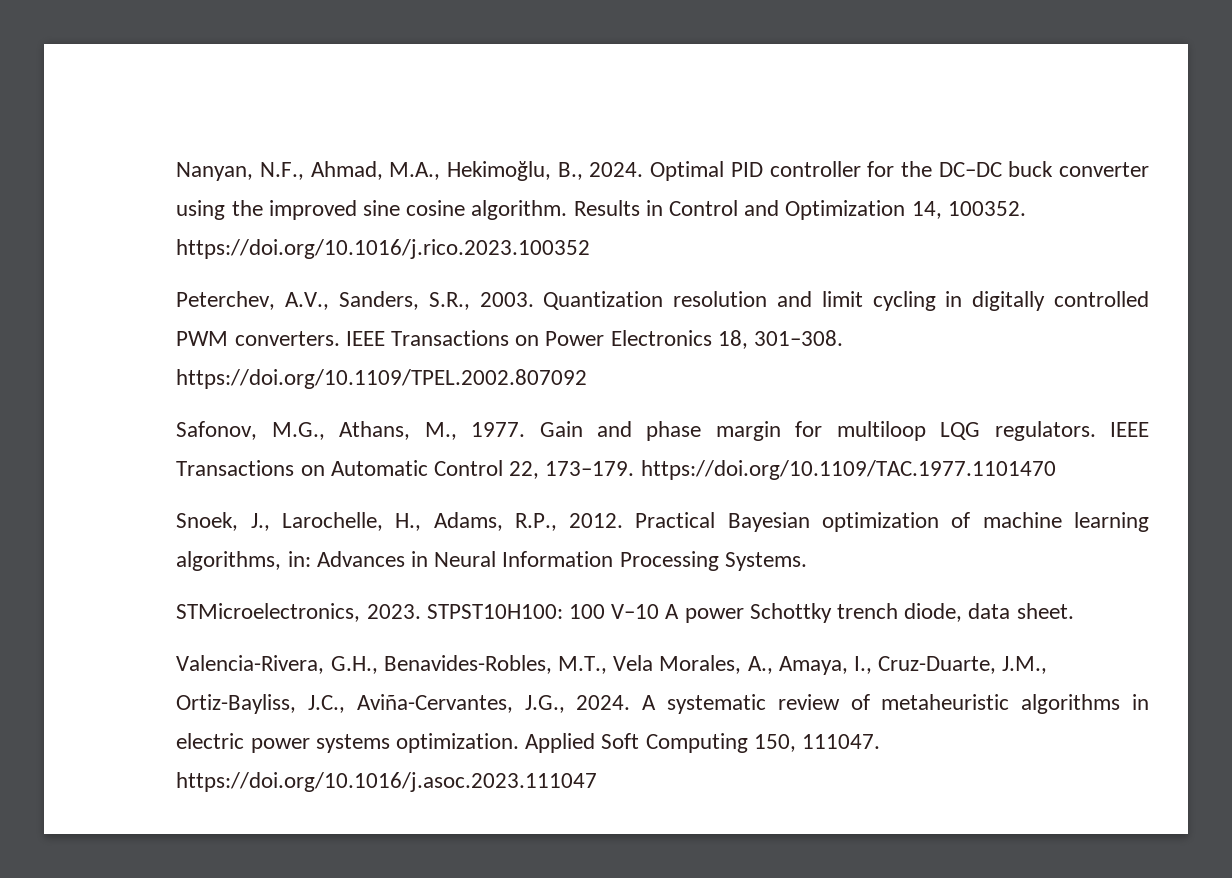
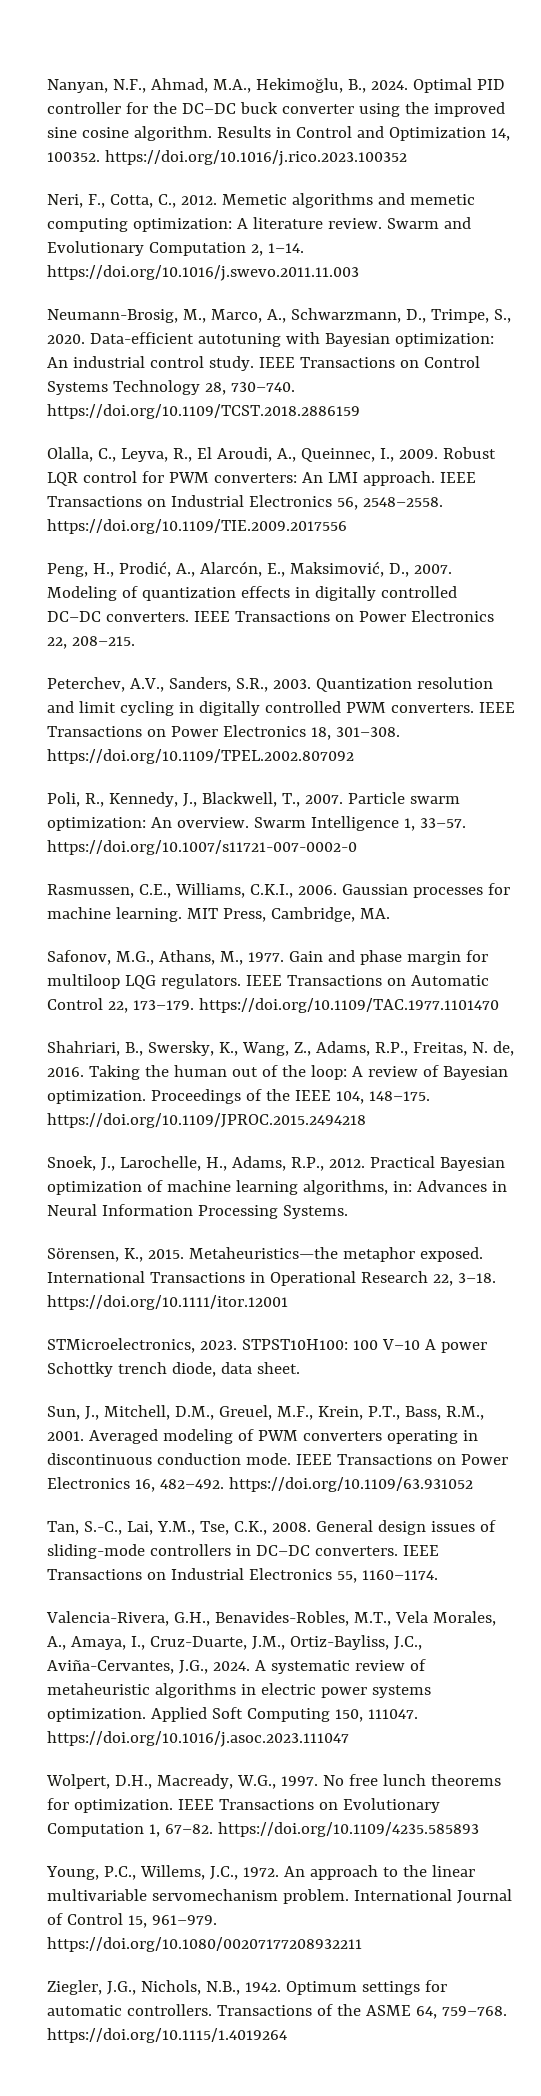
(591, 249) none -> [47,193,476,208] [47,217,472,232] [47,241,305,256] [47,265,360,281] [47,308,512,323] [47,332,495,347] [47,356,481,371] [47,380,296,395] [47,404,361,419] [47,447,497,462] [47,471,477,486] [47,495,444,510] [47,519,348,534] [47,561,453,577] [47,586,458,601] [47,610,495,622] [47,636,136,649] // Neri, F., Cotta, C., 2012. Memetic algorithms and memetic computing optimization: A literature review. Swarm and Evolutionary Computation 2, 1–14. https://doi.org/10.1016/j.swevo.2011.11.003 // Neumann-Brosig, M., Marco, A., Schwarzmann, D., Trimpe, S., 2020. Data-efficient autotuning with Bayesian optimization: An industrial control study. IEEE Transactions on Control Systems Technology 28, 730–740. https://doi.org/10.1109/TCST.2018.2886159 // Olalla, C., Leyva, R., El Aroudi, A., Queinnec, I., 2009. Robust LQR control for PWM converters: An LMI approach. IEEE Transactions on Industrial Electronics 56, 2548–2558. https://doi.org/10.1109/TIE.2009.2017556 // Peng, H., Prodić, A., Alarcón, E., Maksimović, D., 2007. Modeling of quantization effects in digitally controlled DC–DC converters. IEEE Transactions on Power Electronics 22, 208–215.
(588, 379) none -> [47,792,461,807] [47,816,467,831] [47,840,358,855] [47,883,511,898] [47,907,391,922] // Poli, R., Kennedy, J., Blackwell, T., 2007. Particle swarm optimization: An overview. Swarm Intelligence 1, 33–57. https://doi.org/10.1007/s11721-007-0002-0 // Rasmussen, C.E., Williams, C.K.I., 2006. Gaussian processes for machine learning. MIT Press, Cambridge, MA.
(1056, 470) none -> [47,1041,515,1056] [47,1065,509,1080] [47,1089,431,1104] [47,1113,367,1128] // Shahriari, B., Swersky, K., Wang, Z., Adams, R.P., Freitas, N. de, 2016. Taking the human out of the loop: A review of Bayesian optimization. Proceedings of the IEEE 104, 148–175. https://doi.org/10.1109/JPROC.2015.2494218
(807, 561) none -> [47,1247,484,1262] [47,1271,497,1286] [47,1295,289,1310] // Sörensen, K., 2015. Metaheuristics—the metaphor exposed. International Transactions in Operational Research 22, 3–18. https://doi.org/10.1111/itor.12001
(1074, 611) none -> [47,1405,485,1420] [47,1429,479,1444] [47,1453,509,1465] [47,1477,474,1492] [47,1520,497,1535] [47,1544,440,1559] [47,1568,439,1583] // Sun, J., Mitchell, D.M., Greuel, M.F., Krein, P.T., Bass, R.M., 2001. Averaged modeling of PWM converters operating in discontinuous conduction mode. IEEE Transactions on Power Electronics 16, 482–492. https://doi.org/10.1109/63.931052 // Tan, S.-C., Lai, Y.M., Tse, C.K., 2008. General design issues of sliding-mode controllers in DC–DC converters. IEEE Transactions on Industrial Electronics 55, 1160–1174.
(598, 782) none -> [46,1774,502,1789] [47,1798,441,1813] [47,1822,480,1837] [46,1865,476,1880] [47,1889,513,1904] [47,1913,218,1928] [47,1937,363,1952] [47,1980,448,1995] [47,2004,508,2019] [47,2028,288,2043] // Wolpert, D.H., Macready, W.G., 1997. No free lunch theorems for optimization. IEEE Transactions on Evolutionary Computation 1, 67–82. https://doi.org/10.1109/4235.585893 // Young, P.C., Willems, J.C., 1972. An approach to the linear multivariable servomechanism problem. International Journal of Control 15, 961–979. https://doi.org/10.1080/00207177208932211 // Ziegler, J.G., Nichols, N.B., 1942. Optimum settings for automatic controllers. Transactions of the ASME 64, 759–768. https://doi.org/10.1115/1.4019264

